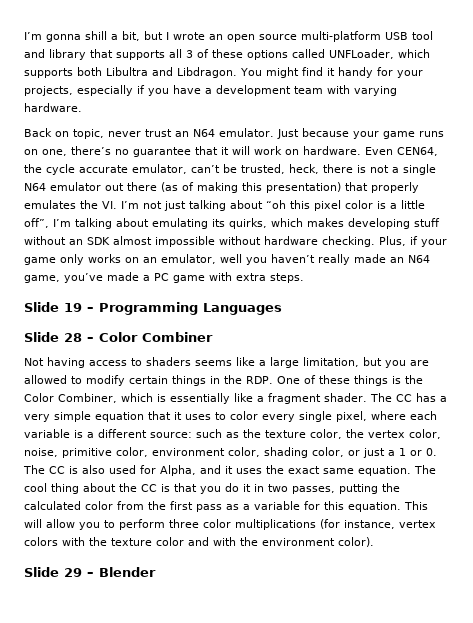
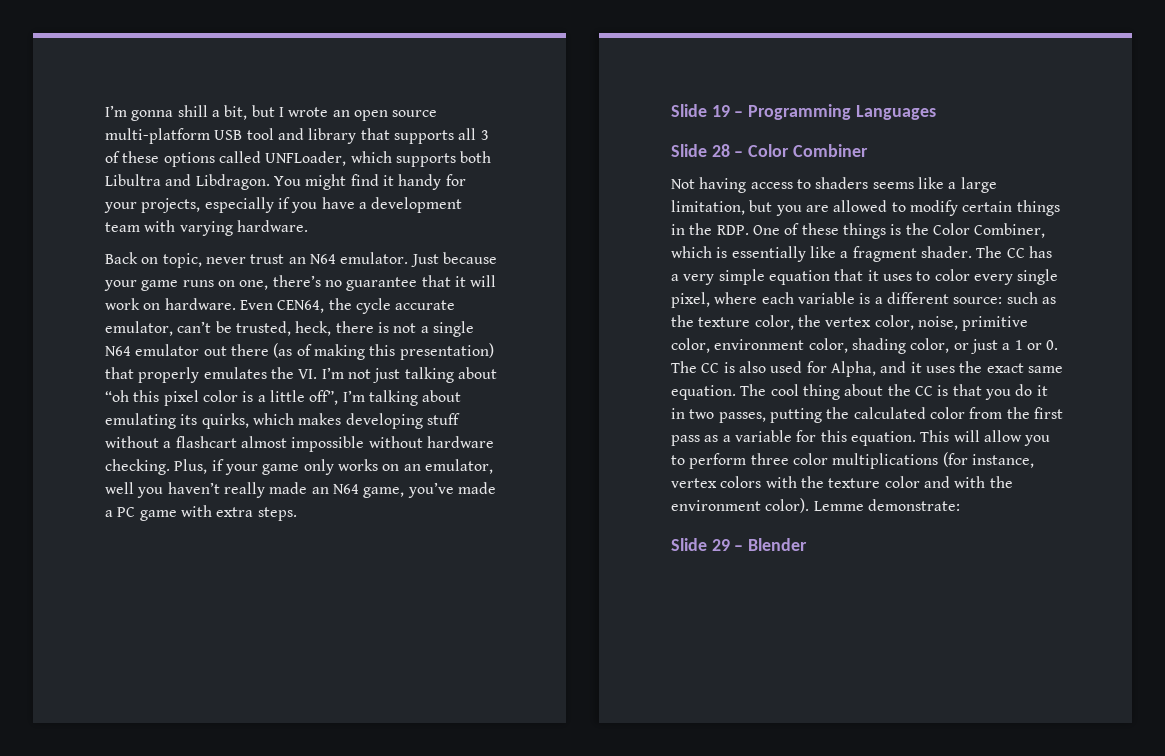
[69,237,110,245] an SDK -> [163,436,237,448] a flashcart
(374, 542) none -> [813,499,960,511] Lemme demonstrate:

